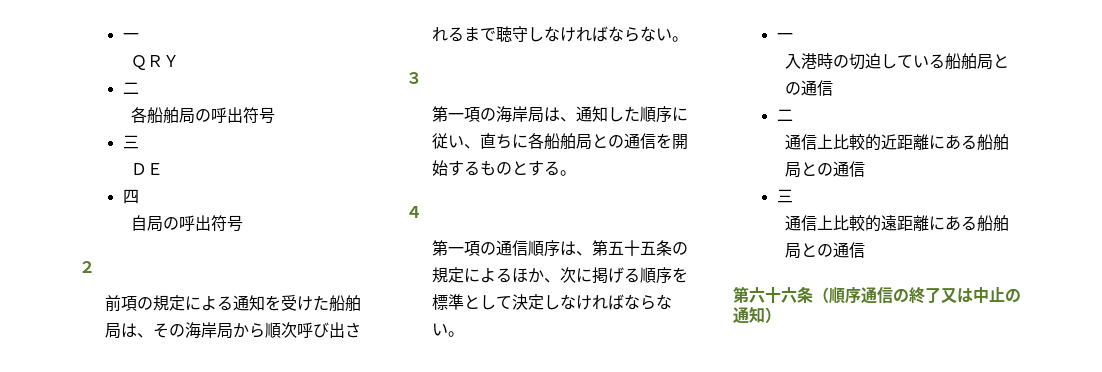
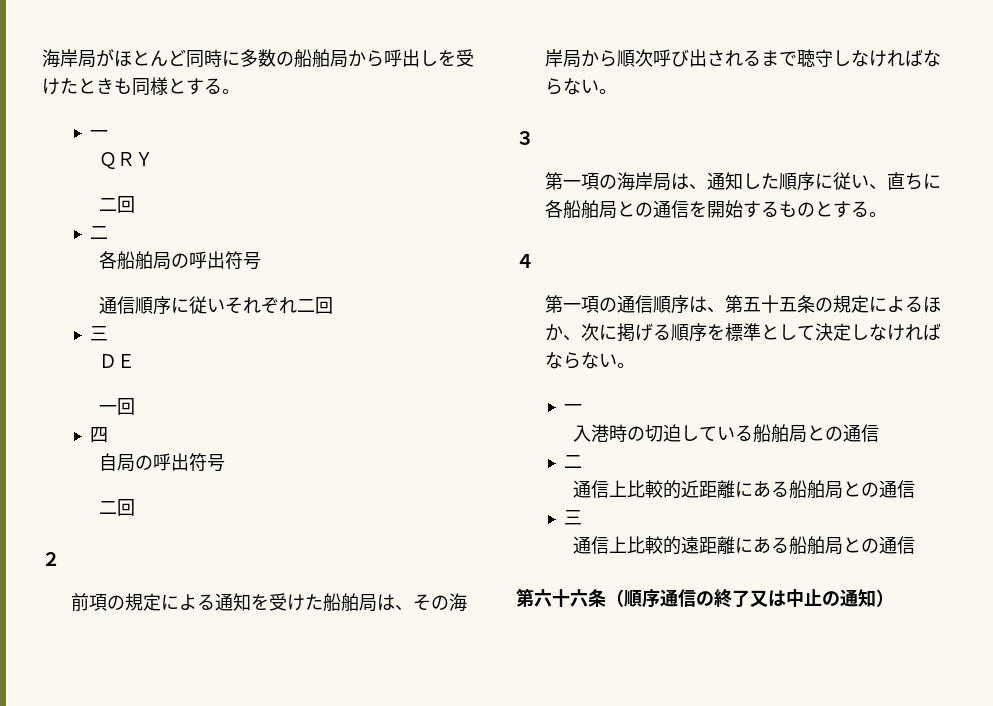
(122, 36) none -> [42,49,474,68] [42,77,240,96] 海岸局がほとんど同時に多数の船舶局から呼出しを受けたときも同様とする。 //
(179, 61) none -> [99,196,136,213] // 二回
(275, 115) none -> [99,296,334,315] // 通信順序に従いそれぞれ二回
(163, 169) none -> [99,398,136,415] // 一回
(243, 223) none -> [99,499,136,516] // 二回

